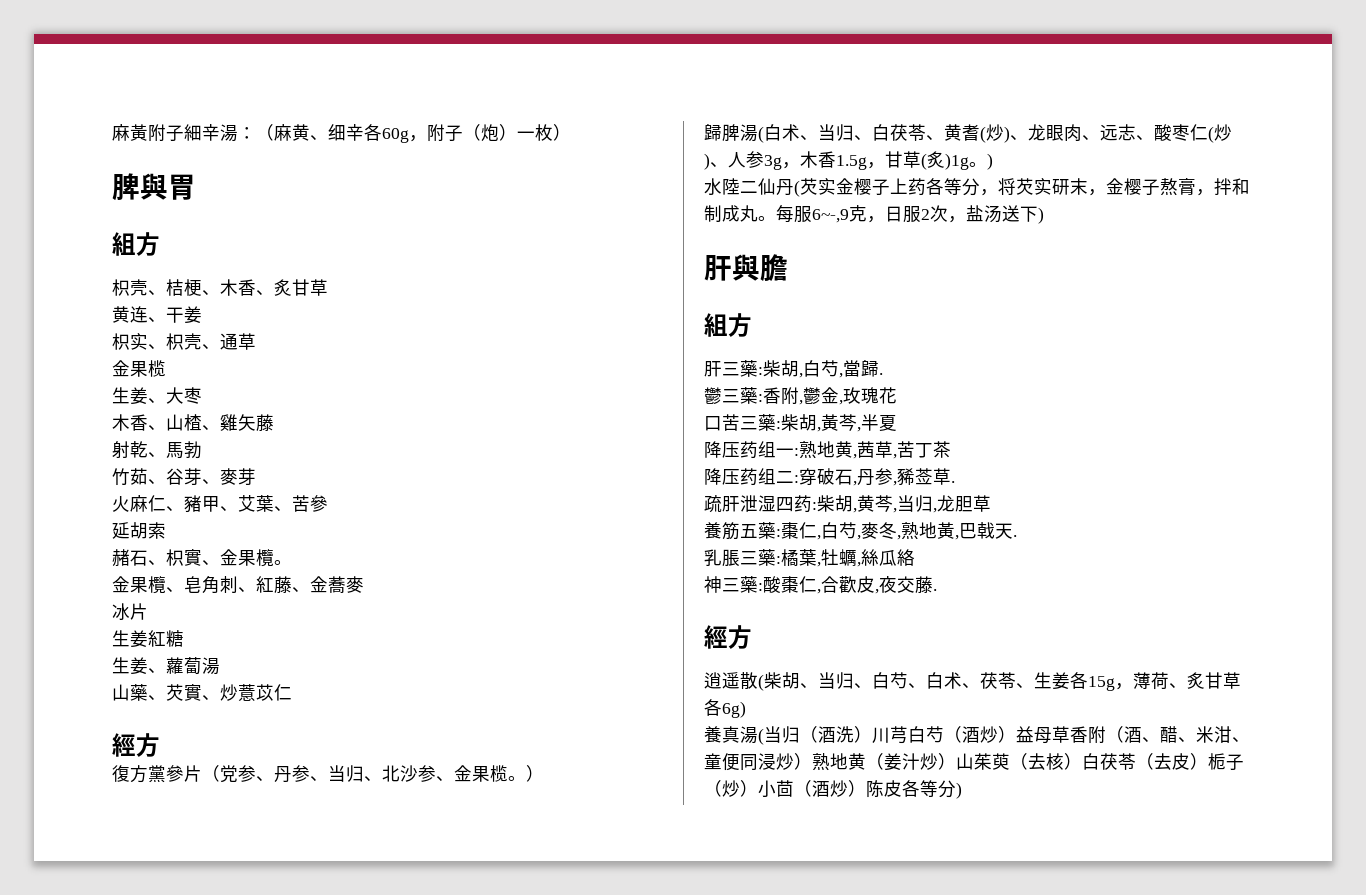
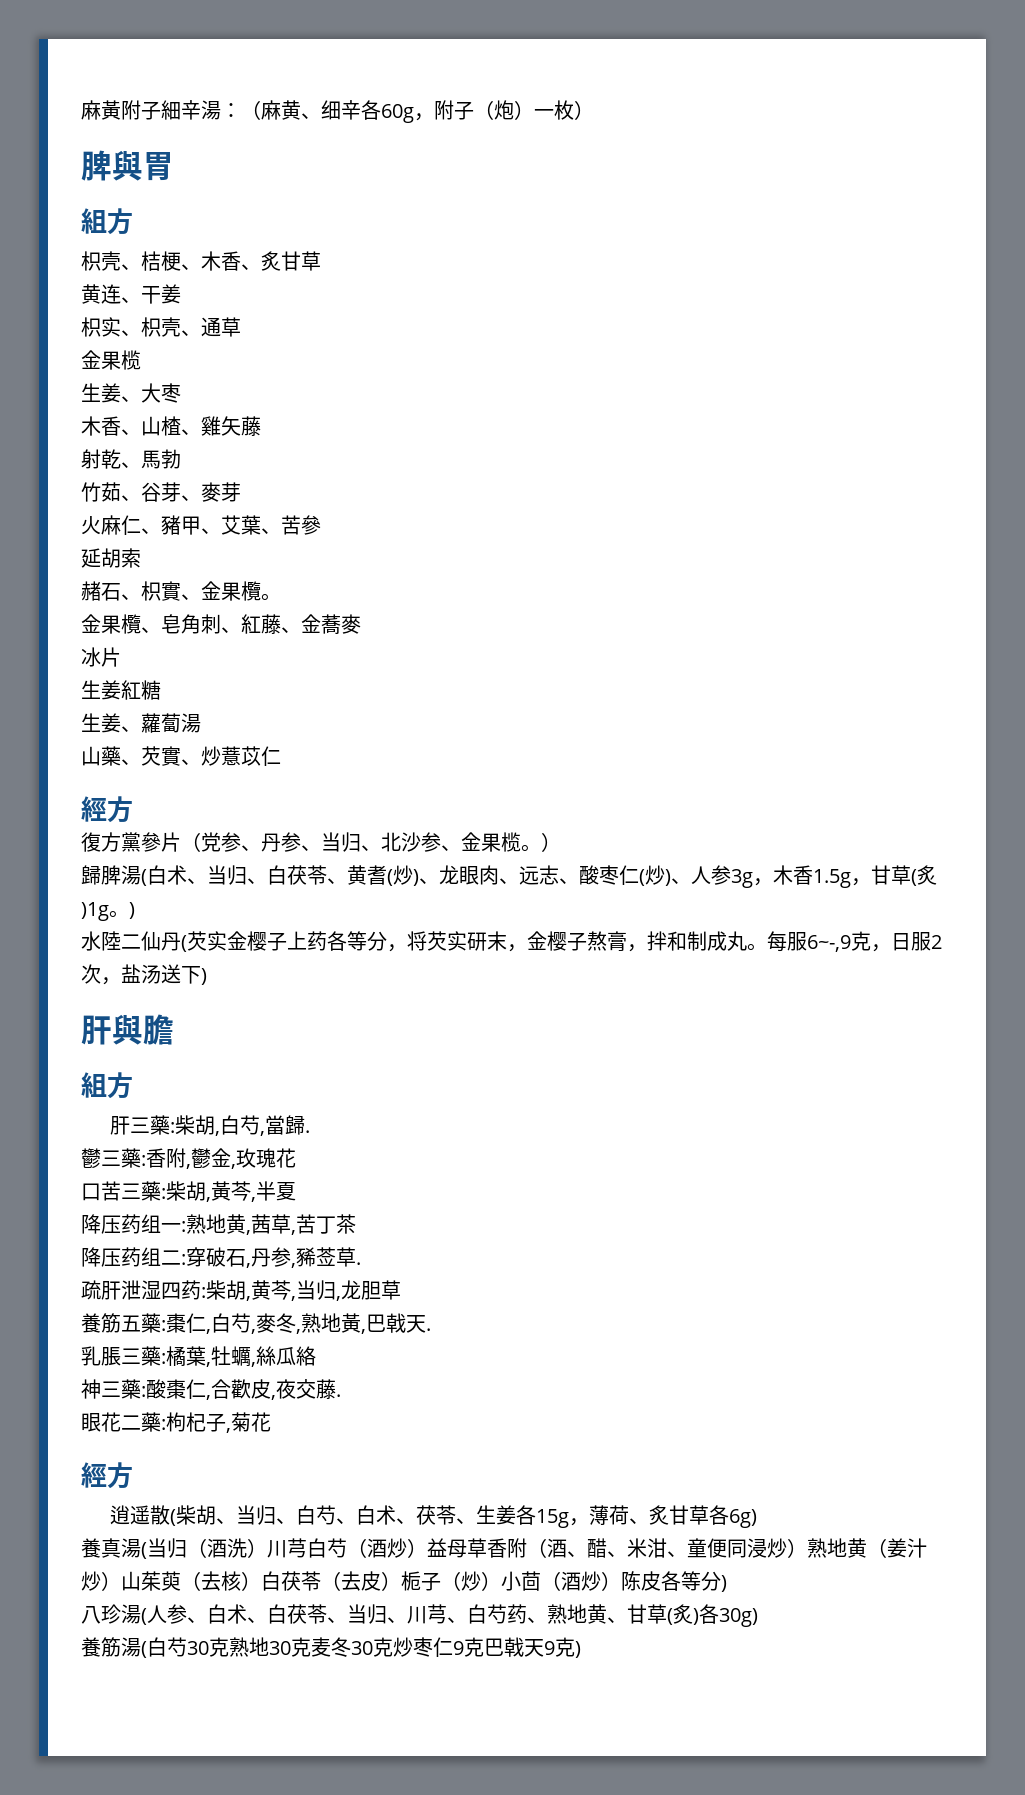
(937, 590) none -> [81,1412,271,1433] // 眼花二藥:枸杞子,菊花
(962, 790) none -> [81,1604,758,1627] [81,1637,581,1658] // 八珍湯(人参、白术、白茯苓、当归、川芎、白芍药、熟地黄、甘草(炙)各30g) // 養筋湯(白芍30克熟地30克麦冬30克炒枣仁9克巴戟天9克)

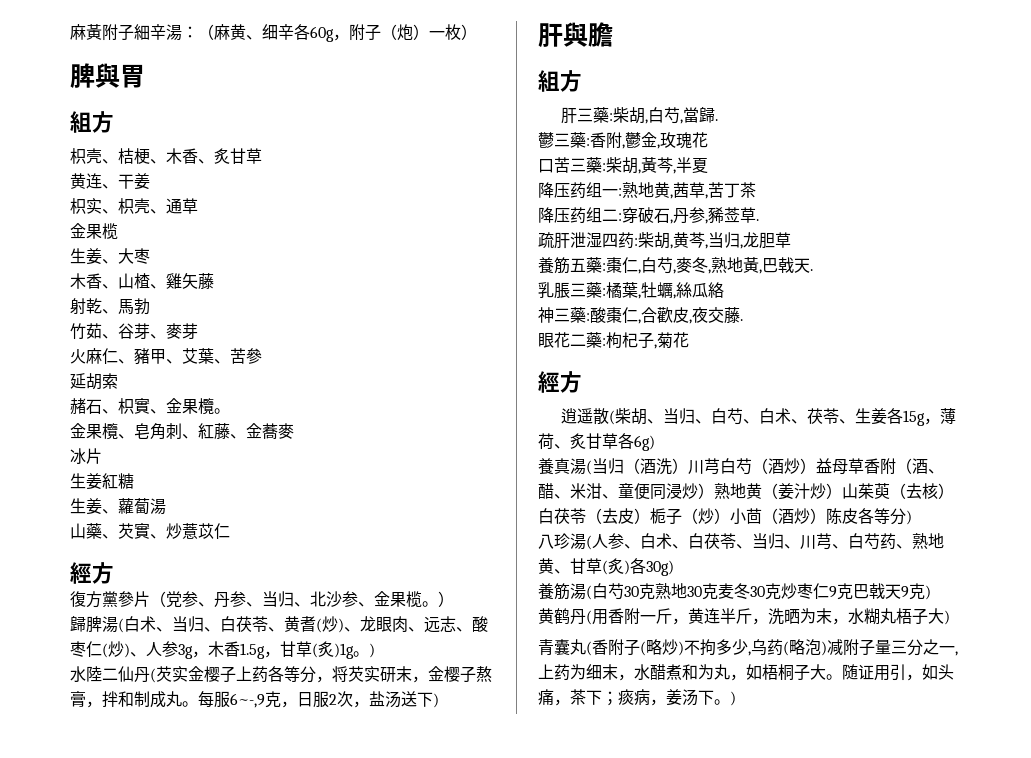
(581, 1649) none -> [538,608,950,625] [538,639,958,656] [538,664,954,681] [538,689,736,706] // 黄鹤丹(用香附一斤，黄连半斤，洗晒为末，水糊丸梧子大) // 青囊丸(香附子(略炒)不拘多少,乌药(略泡)减附子量三分之一,上药为细末，水醋煮和为丸，如梧桐子大。随证用引，如头痛，茶下；痰病，姜汤下。)

